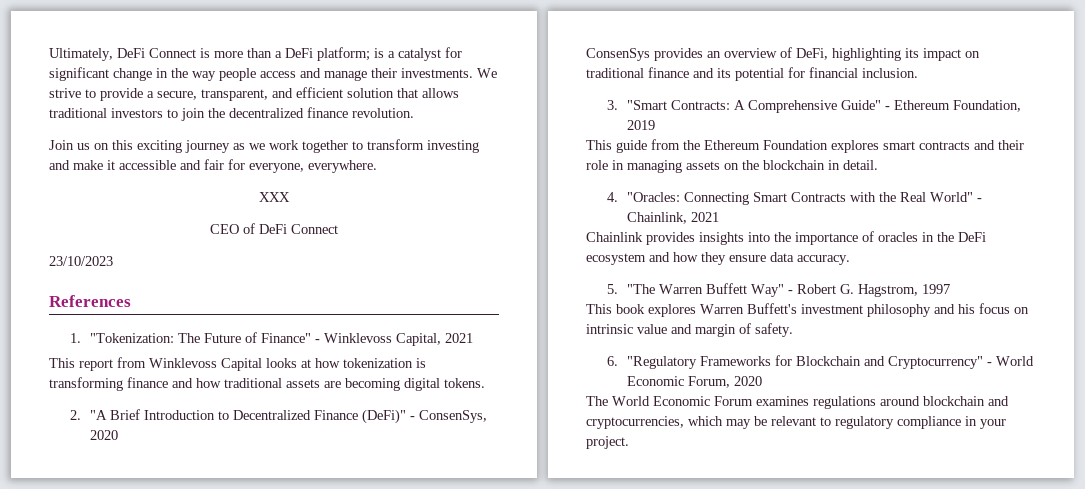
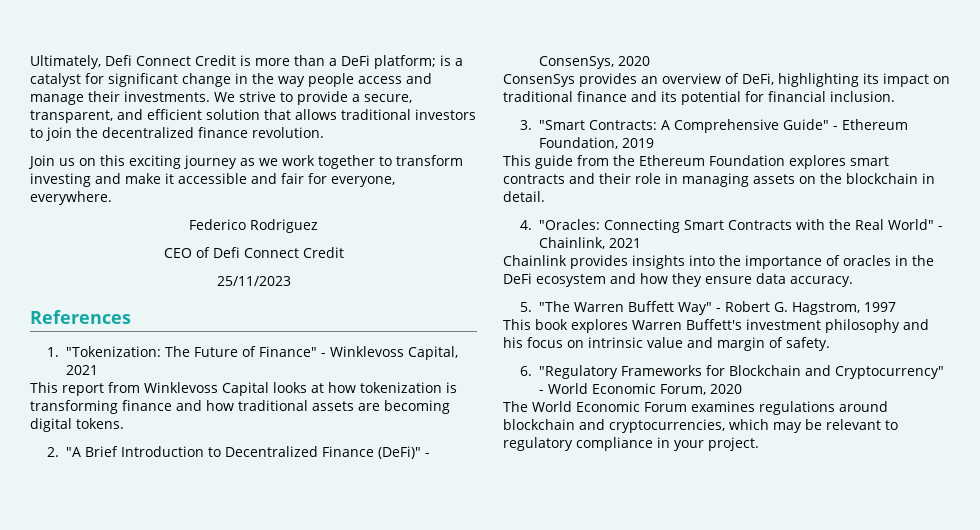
[117,48,196,58] DeFi Connect -> [105,55,236,66] Defi Connect Credit
[259,192,290,202] XXX -> [189,219,318,233] Federico Rodriguez
[259,224,338,234] [49,256,113,266] DeFi Connect // 23/10/2023 -> [212,247,344,258] [216,276,291,286] Defi Connect Credit // 25/11/2023

